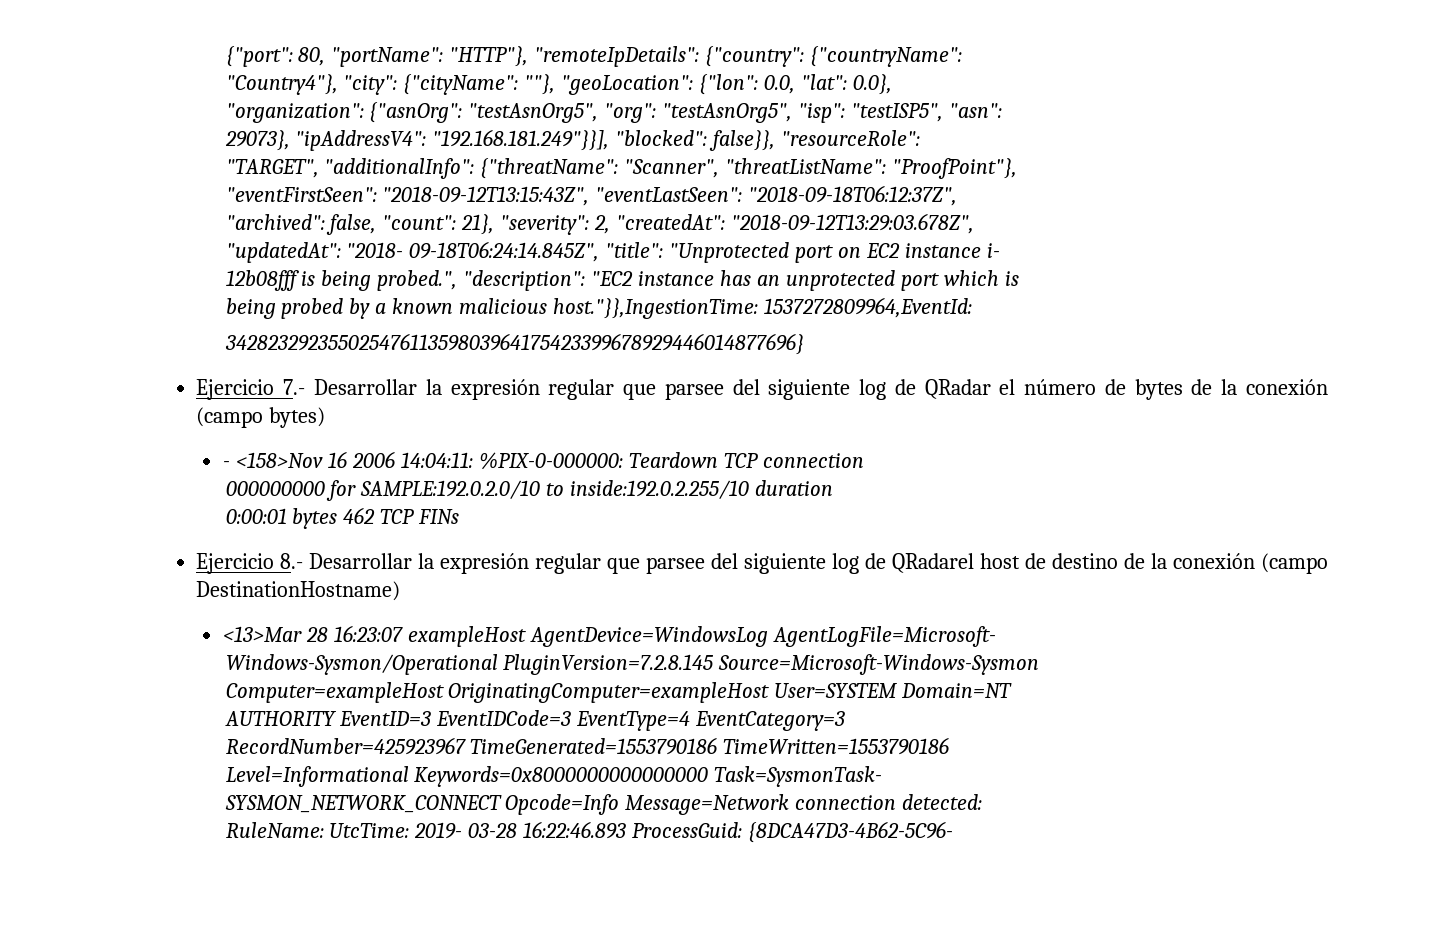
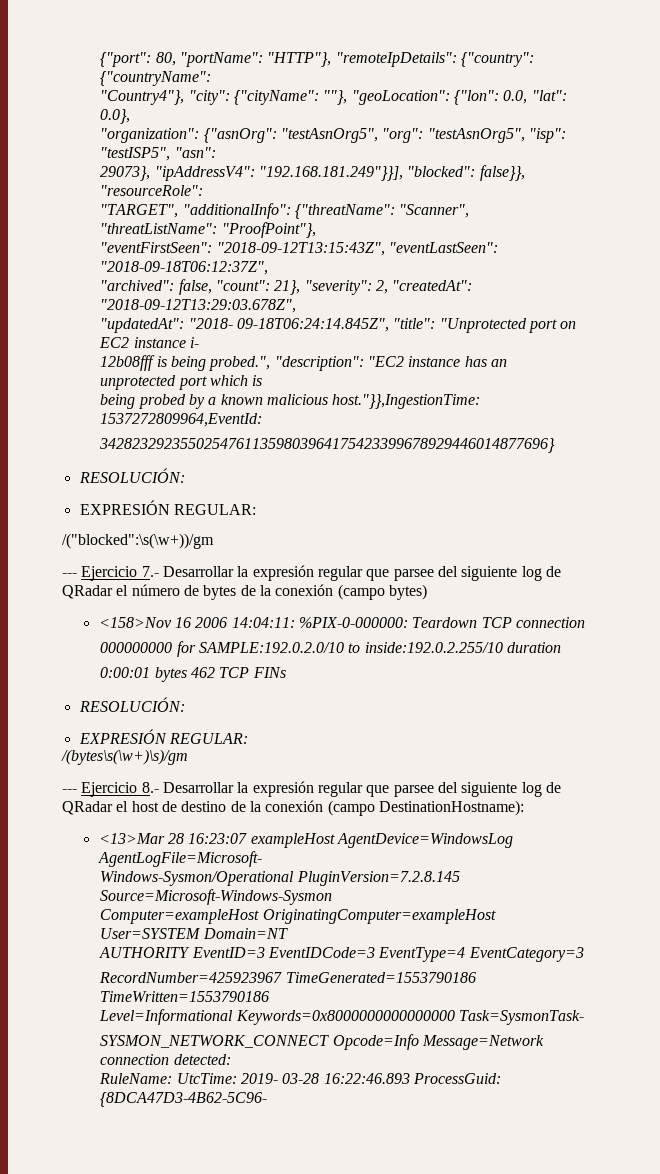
(804, 344) none -> [78,468,185,483] [79,500,257,515] [62,533,215,549] [62,573,78,577] RESOLUCIÓN: // EXPRESIÓN REGULAR: // /("blocked":\s(\w+))/gm // ---
[223,461,231,468] - -> (428, 592) none
(460, 516) none -> [78,697,185,712] [78,729,249,744] [61,749,189,765] [62,789,78,793] RESOLUCIÓN: // EXPRESIÓN REGULAR: // /(bytes\s(\w+)\s)/gm // ---
[892,553,975,573] QRadarel -> [62,801,129,815] QRadar el
[196,581,401,601] DestinationHostname) -> [379,800,525,816] DestinationHostname):

